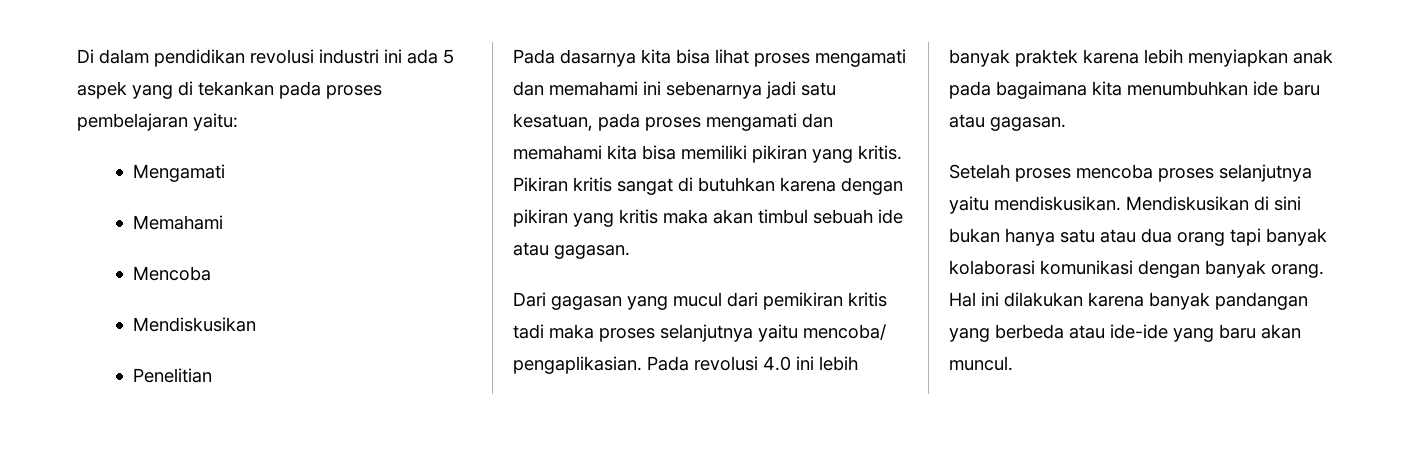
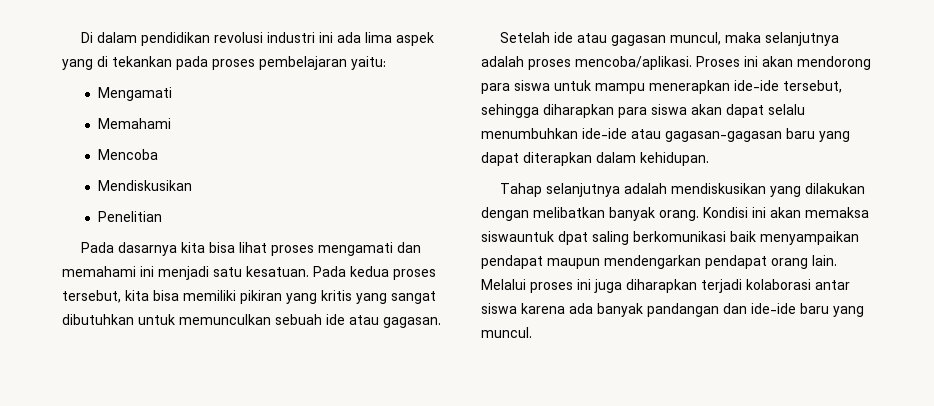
[443,49,454,64] 5 -> [364,32,392,43] lima
[666,81,836,99] [513,113,833,131] [513,145,602,160] sebenarnya jadi satu kesatuan, pada proses mengamati dan memahami -> [158,266,436,280] [62,290,121,303] menjadi satu kesatuan. Pada kedua proses tersebut,
[858,145,902,160] [513,177,903,195] [513,209,903,227] [513,242,630,259] [513,292,887,310] [513,324,886,342] [513,356,858,374] [949,49,1333,67] [949,81,1320,99] [949,114,1066,131] [949,164,1312,182] [949,196,1301,214] [949,228,1327,246] [949,260,1324,278] [949,292,1308,310] [949,324,1301,342] kritis. Pikiran kritis sangat di butuhkan karena dengan pikiran yang kritis maka akan timbul sebuah ide atau gagasan. // Dari gagasan yang mucul dari pemikiran kritis tadi maka proses selanjutnya yaitu mencoba/ pengaplikasian. Pada revolusi 4.0 ini lebih banyak praktek karena lebih menyiapkan anak pada bagaimana kita menumbuhkan ide baru atau gagasan. // Setelah proses mencoba proses selanjutnya yaitu mendiskusikan. Mendiskusikan di sini bukan hanya satu atau dua orang tapi banyak kolaborasi komunikasi dengan banyak orang. Hal ini dilakukan karena banyak pandangan yang berbeda atau ide-ide yang baru akan -> [321,290,436,304] [62,314,441,328] [499,32,839,46] [481,56,871,70] [481,80,842,94] [481,104,805,118] [481,128,850,142] [481,152,709,166] [499,183,865,197] [481,207,869,221] [481,231,859,245] [481,255,837,269] [481,279,850,293] [481,303,864,317] kritis yang sangat dibutuhkan untuk memunculkan sebuah ide atau gagasan. // Setelah ide atau gagasan muncul, maka selanjutnya adalah proses mencoba/aplikasi. Proses ini akan mendorong para siswa untuk mampu menerapkan ide-ide tersebut, sehingga diharapkan para siswa akan dapat selalu menumbuhkan ide-ide atau gagasan-gagasan baru yang dapat diterapkan dalam kehidupan. // Tahap selanjutnya adalah mendiskusikan yang dilakukan dengan melibatkan banyak orang. Kondisi ini akan memaksa siswauntuk dpat saling berkomunikasi baik menyampaikan pendapat maupun mendengarkan pendapat orang lain. Melalui proses ini juga diharapkan terjadi kolaborasi antar siswa karena ada banyak pandangan dan ide-ide baru yang

